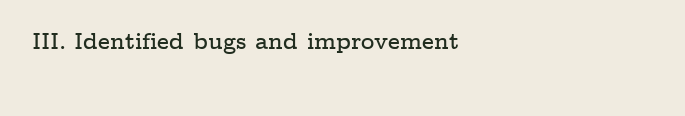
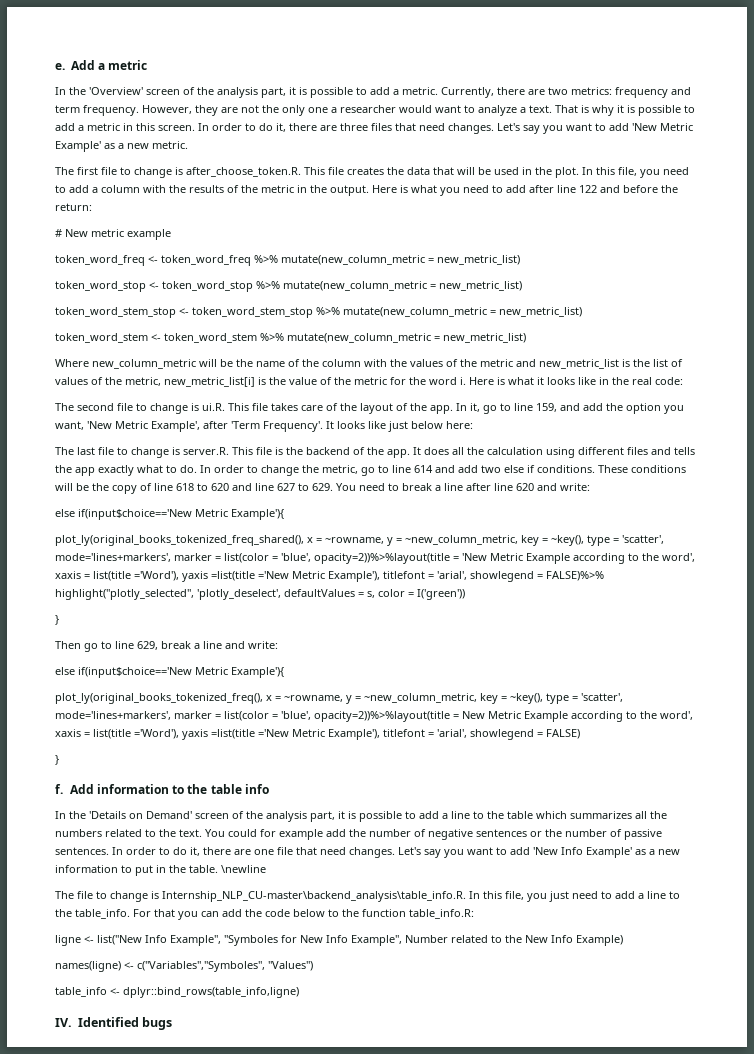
[32,33,459,54] III. Identified bugs and improvement -> [55,60,147,70] [55,87,691,98] [55,105,695,116] [55,123,693,134] [55,141,188,152] [55,167,689,178] [55,185,678,196] [55,203,92,211] [55,229,171,240] [55,255,520,266] [55,281,522,292] [55,307,582,318] [55,333,526,343] [55,359,683,369] [55,377,683,387] [55,403,684,414] [55,421,473,432] [55,447,695,458] [55,465,686,476] [55,483,590,494] [55,509,284,520] [55,535,664,546] [55,553,695,564] [55,571,604,582] [55,589,465,600] [55,615,59,625] [55,641,278,652] [55,667,284,678] [55,693,623,704] [55,711,693,722] [55,729,580,740] [55,755,59,765] [55,784,269,794] [55,811,667,822] [55,829,662,840] [55,847,680,858] [55,865,266,876] [55,891,680,902] [55,909,474,920] [55,935,623,946] [55,961,313,972] [55,987,299,998] [55,1017,172,1030] e. Add a metric // In the 'Overview' screen of the analysis part, it is possible to add a metric. Currently, there are two metrics: frequency and term frequency. However, they are not the only one a researcher would want to analyze a text. That is why it is possible to add a metric in this screen. In order to do it, there are three files that need changes. Let's say you want to add 'New Metric Example' as a new metric. // The first file to change is after_choose_token.R. This file creates the data that will be used in the plot. In this file, you need to add a column with the results of the metric in the output. Here is what you need to add after line 122 and before the return: // # New metric example // token_word_freq <- token_word_freq %>% mutate(new_column_metric = new_metric_list) // token_word_stop <- token_word_stop %>% mutate(new_column_metric = new_metric_list) // token_word_stem_stop <- token_word_stem_stop %>% mutate(new_column_metric = new_metric_list) // token_word_stem <- token_word_stem %>% mutate(new_column_metric = new_metric_list) // Where new_column_metric will be the name of the column with the values of the metric and new_metric_list is the list of values of the metric, new_metric_list[i] is the value of the metric for the word i. Here is what it looks like in the real code: // The second file to change is ui.R. This file takes care of the layout of the app. In it, go to line 159, and add the option you want, 'New Metric Example', after 'Term Frequency'. It looks like just below here: // The last file to change is server.R. This file is the backend of the app. It does all the calculation using different files and tells the app exactly what to do. In order to change the metric, go to line 614 and add two else if conditions. These conditions will be the copy of line 618 to 620 and line 627 to 629. You need to break a line after line 620 and write: // else if(input$choice=='New Metric Example'){ // plot_ly(original_books_tokenized_freq_shared(), x = ~rowname, y = ~new_column_metric, key = ~key(), type = 'scatter', mode='lines+markers', marker = list(color = 'blue', opacity=2))%>%layout(title = 'New Metric Example according to the word', xaxis = list(title ='Word'), yaxis =list(title ='New Metric Example'), titlefont = 'arial', showlegend = FALSE)%>% highlight("plotly_selected", 'plotly_deselect', defaultValues = s, color = I('green')) // } // Then go to line 629, break a line and write: // else if(input$choice=='New Metric Example'){ // plot_ly(original_books_tokenized_freq(), x = ~rowname, y = ~new_column_metric, key = ~key(), type = 'scatter', mode='lines+markers', marker = list(color = 'blue', opacity=2))%>%layout(title = New Metric Example according to the word', xaxis = list(title ='Word'), yaxis =list(title ='New Metric Example'), titlefont = 'arial', showlegend = FALSE) // } // f. Add information to the table info // In the 'Details on Demand' screen of the analysis part, it is possible to add a line to the table which summarizes all the numbers related to the text. You could for example add the number of negative sentences or the number of passive sentences. In order to do it, there are one file that need changes. Let's say you want to add 'New Info Example' as a new information to put in the table. \newline // The file to change is Internship_NLP_CU-master\backend_analysis\table_info.R. In this file, you just need to add a line to the table_info. For that you can add the code below to the function table_info.R: // ligne <- list("New Info Example", "Symboles for New Info Example", Number related to the New Info Example) // names(ligne) <- c("Variables","Symboles", "Values") // table_info <- dplyr::bind_rows(table_info,ligne) // IV. Identified bugs

